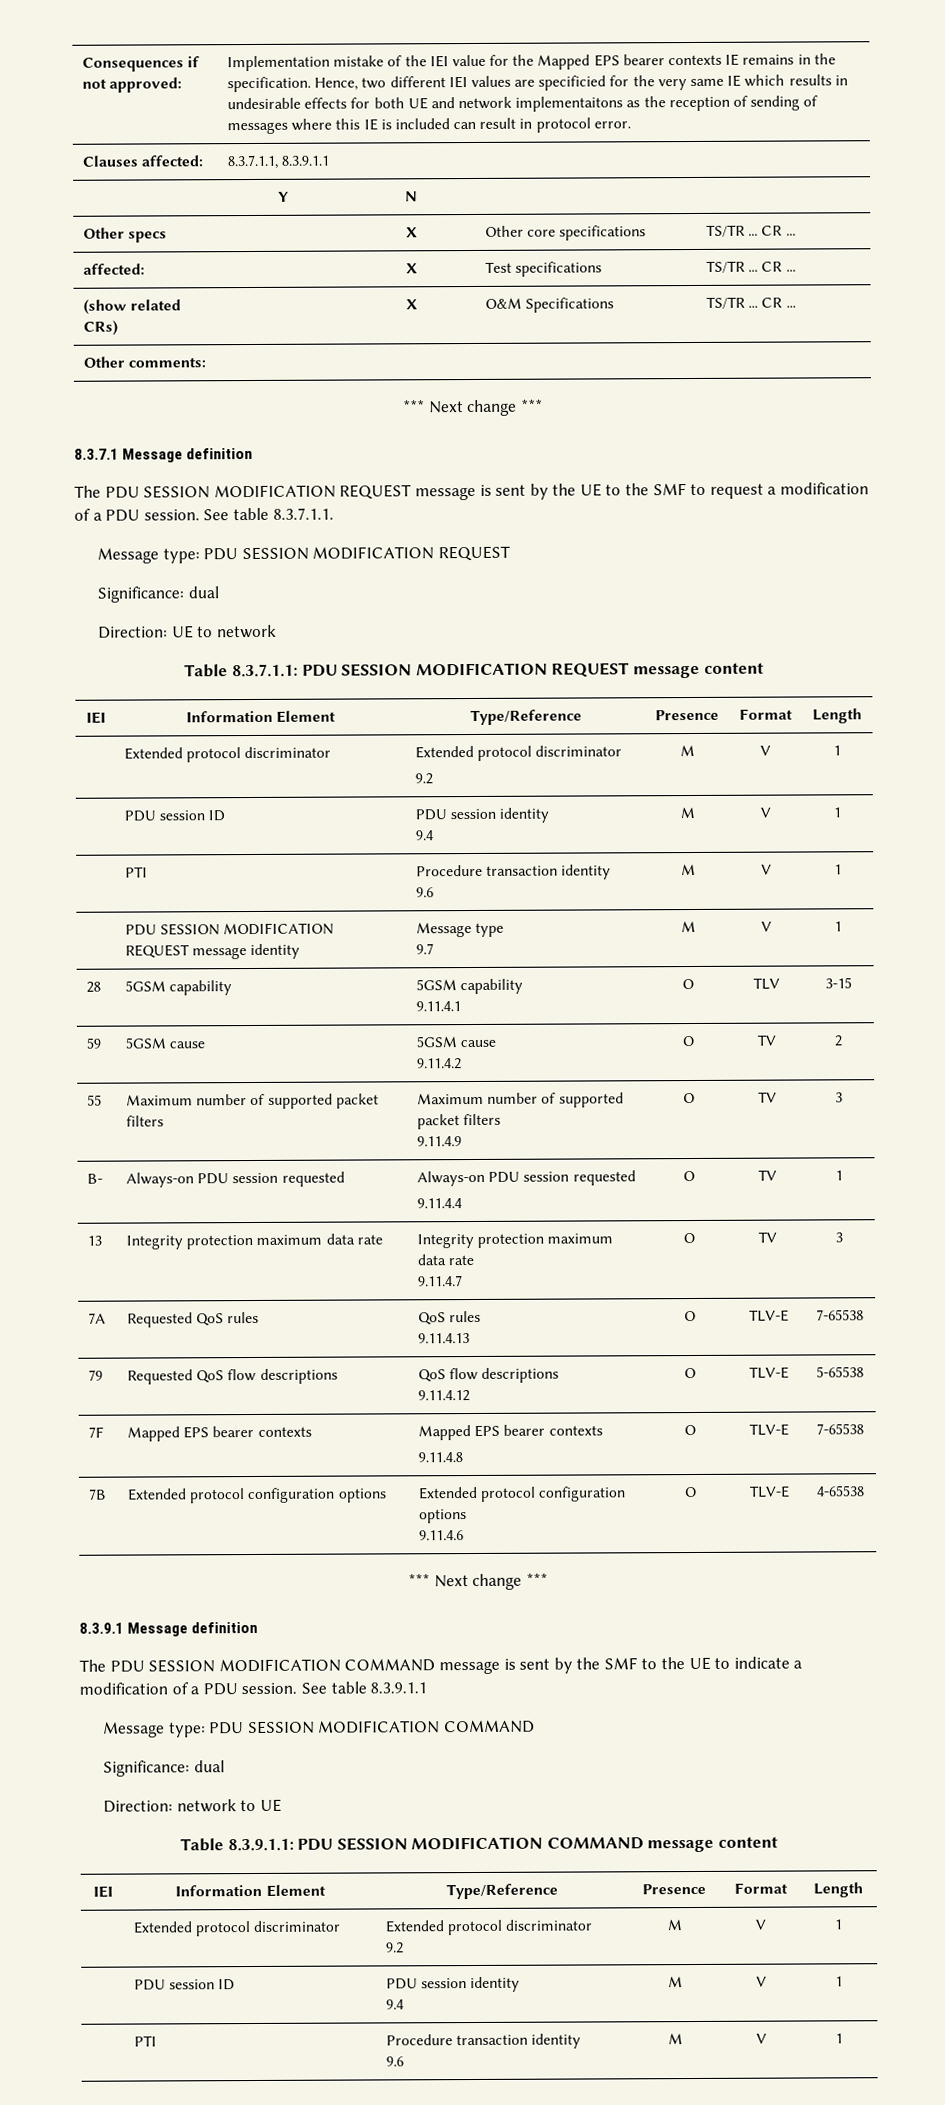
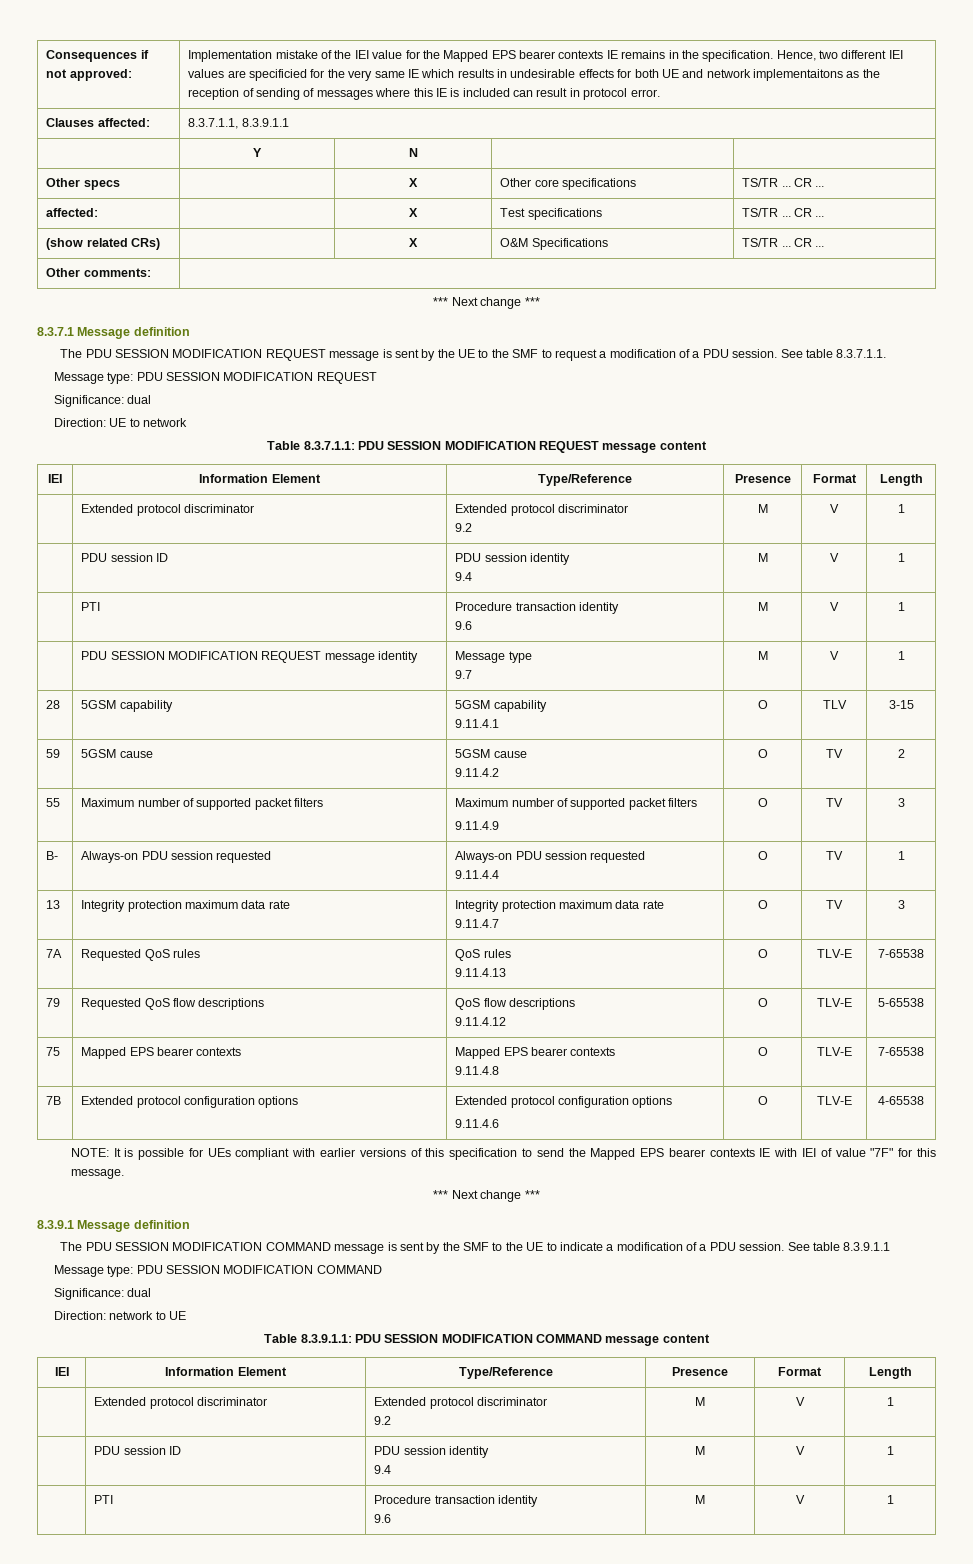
[87,1426,104,1438] 7F -> [46,1047,61,1056] 75
(865, 1491) none -> [70,1148,937,1160] [70,1169,124,1179] // NOTE: It is possible for UEs compliant with earlier versions of this specification to send the Mapped EPS bearer contexts IE with IEI of value "7F" for this message.

